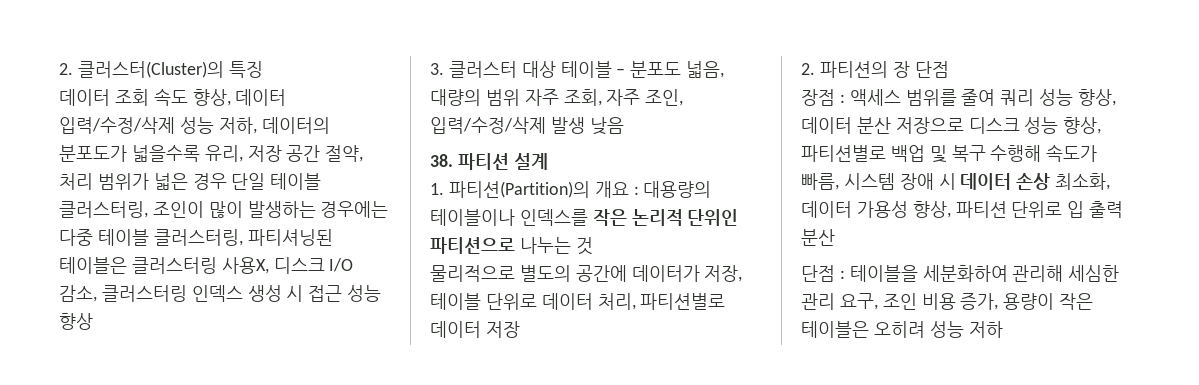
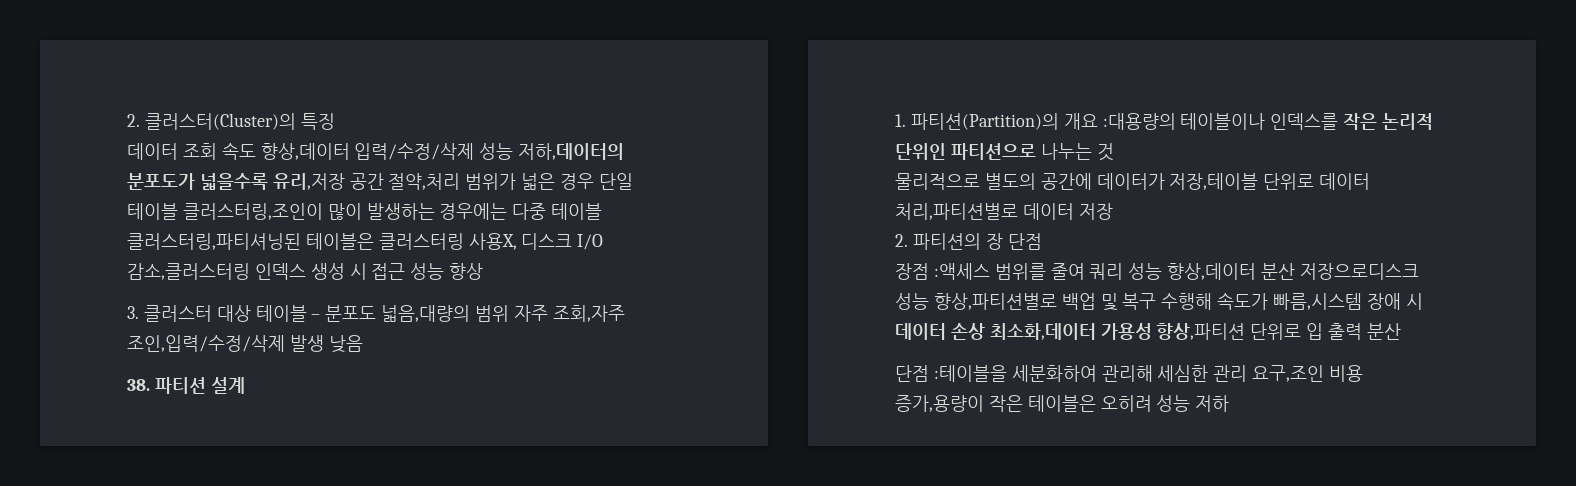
[192,89,287,106] [59,117,330,134] [59,145,364,162] [59,173,93,190] 향상, 데이터 입력/수정/삭제 성능 저하, 데이터의 분포도가 넓을수록 유리, 저장 공간 절약, 처리 -> [260,143,625,160] [127,173,461,191] 향상,데이터 입력/수정/삭제 성능 저하,데이터의 분포도가 넓을수록 유리,저장 공간 절약,처리
[59,201,204,218] 클러스터링, 조인이 -> [182,203,323,220] 클러스터링,조인이
[153,229,333,246] 클러스터링, 파티셔닝된 -> [127,233,301,250] 클러스터링,파티셔닝된
[59,285,187,302] 감소, 클러스터링 -> [127,263,250,280] 감소,클러스터링
[686,61,725,78] [430,89,684,106] [430,117,546,134] 넓음, 대량의 범위 자주 조회, 자주 조인, 입력/수정/삭제 -> [381,305,625,322] [127,335,285,352] 넓음,대량의 범위 자주 조회,자주 조인,입력/수정/삭제
[633,181,712,198] : 대용량의 -> [1102,113,1176,130] :대용량의
[704,265,743,282] [430,293,726,310] 저장, 테이블 단위로 데이터 처리, 파티션별로 -> [1169,173,1371,190] [895,203,1018,220] 저장,테이블 단위로 데이터 처리,파티션별로
[839,89,901,106] : 액세스 -> [933,263,990,280] :액세스
[1078,89,1117,106] [801,117,1102,134] [801,145,886,162] 향상, 데이터 분산 저장으로 디스크 성능 향상, 파티션별로 -> [1167,263,1419,280] [895,293,1057,310] 향상,데이터 분산 저장으로디스크 성능 향상,파티션별로
[801,173,895,190] 빠름, 시스템 -> [1273,293,1363,310] 빠름,시스템
[1055,173,1111,190] [801,201,1007,218] 최소화, 데이터 가용성 향상, 파티션 -> [989,323,1246,340] 최소화,데이터 가용성 향상,파티션
[839,265,918,282] : 테이블을 -> [933,365,1007,382] :테이블을
[839,293,1055,310] 요구, 조인 비용 증가, 용량이 -> [1252,365,1364,382] [895,395,984,412] 요구,조인 비용 증가,용량이

